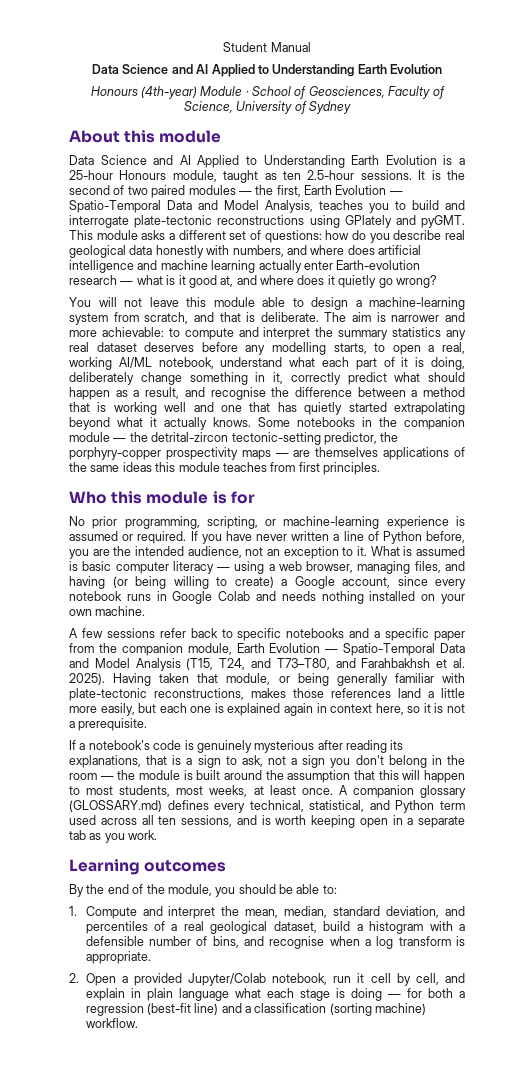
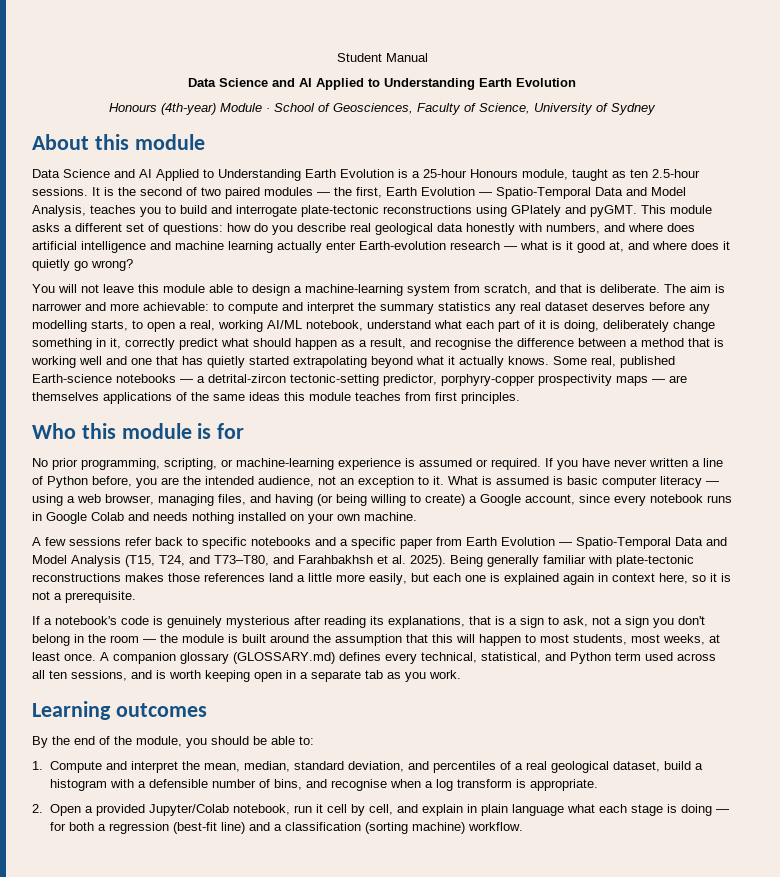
[297,417,465,430] [69,432,148,442] notebooks in the companion module — the -> [591,356,675,368] [32,374,205,383] real, published Earth-science notebooks — a
[380,432,399,442] the -> (437, 380) none
[98,643,232,656] the companion module, -> (462, 541) none
[113,673,329,686] Having taken that module, or being -> [450,555,483,567] Being
[154,688,244,700] reconstructions, -> [32,573,121,582] reconstructions

